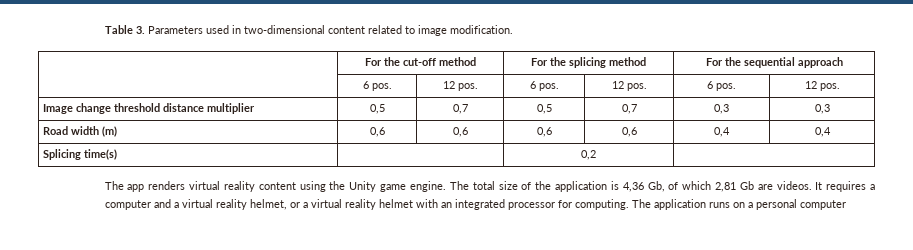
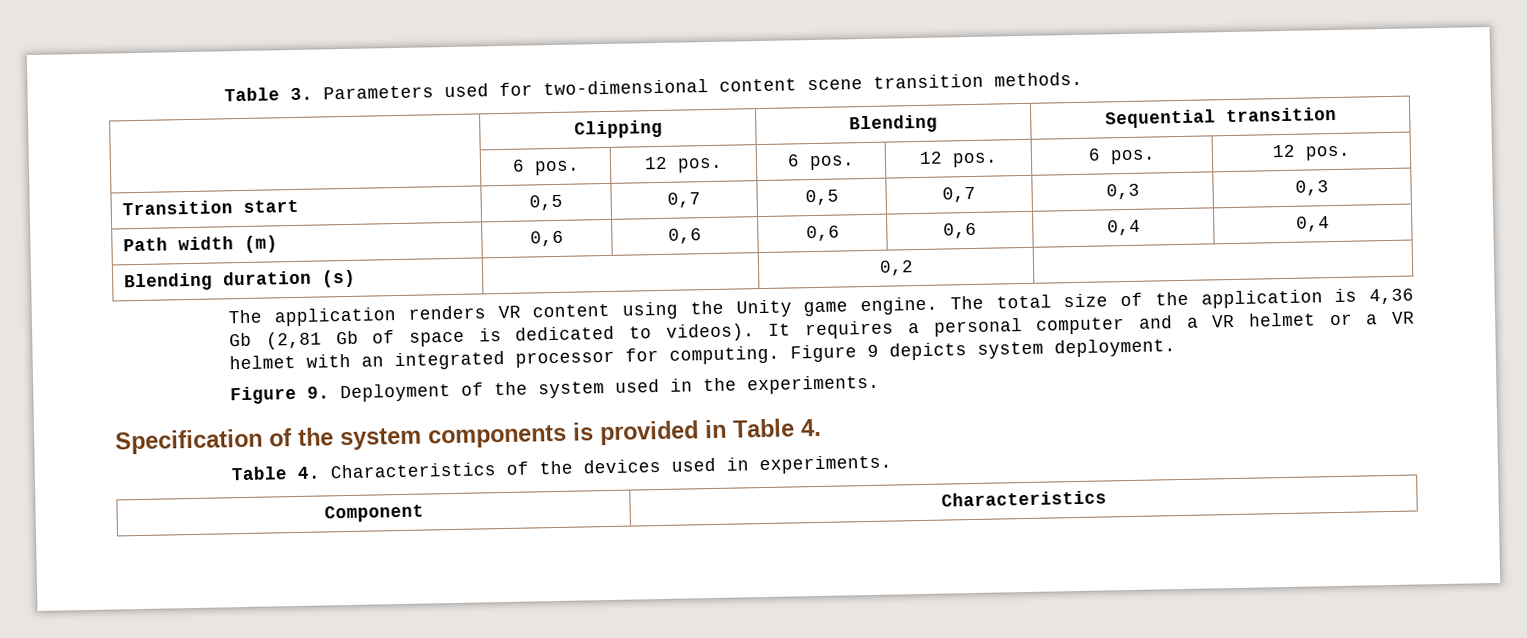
[231,25,241,34] in -> [499,82,534,97] for
[367,25,513,36] [365,57,476,66] [531,57,646,68] [705,57,843,68] related to image modification. // | For the cut-off method | For the splicing method | For the sequential approach -> [807,71,1084,91] [573,119,663,139] [849,114,938,134] [1104,106,1337,129] scene transition methods. // | Clipping | Blending | Sequential transition
[42,103,255,114] Image change threshold distance multiplier -> [121,199,299,216] Transition start
[42,126,68,135] Road -> [122,237,168,252] Path
[42,149,117,160] Splicing time(s) -> [123,269,356,292] Blending duration (s)
[127,181,255,192] app renders virtual reality -> [273,305,521,327] application renders VR
[647,181,812,192] Gb, of which 2,81 Gb are videos. -> [229,323,755,350] Gb (2,81 Gb of space is dedicated to videos).
(875, 187) none -> [933,318,1023,337] personal
[181,199,376,210] virtual reality helmet, or a virtual reality -> [1212,311,1415,328] VR helmet or a VR
[631,199,846,210] The application runs on a personal computer -> [790,338,1177,363] [230,374,881,405] [115,418,822,455] [231,454,893,481] [323,504,424,523] [940,490,1107,507] Figure 9 depicts system deployment. // Figure 9. Deployment of the system used in the experiments. // Specification of the system components is provided in Table 4. // Table 4. Characteristics of the devices used in experiments. // Component | Characteristics

